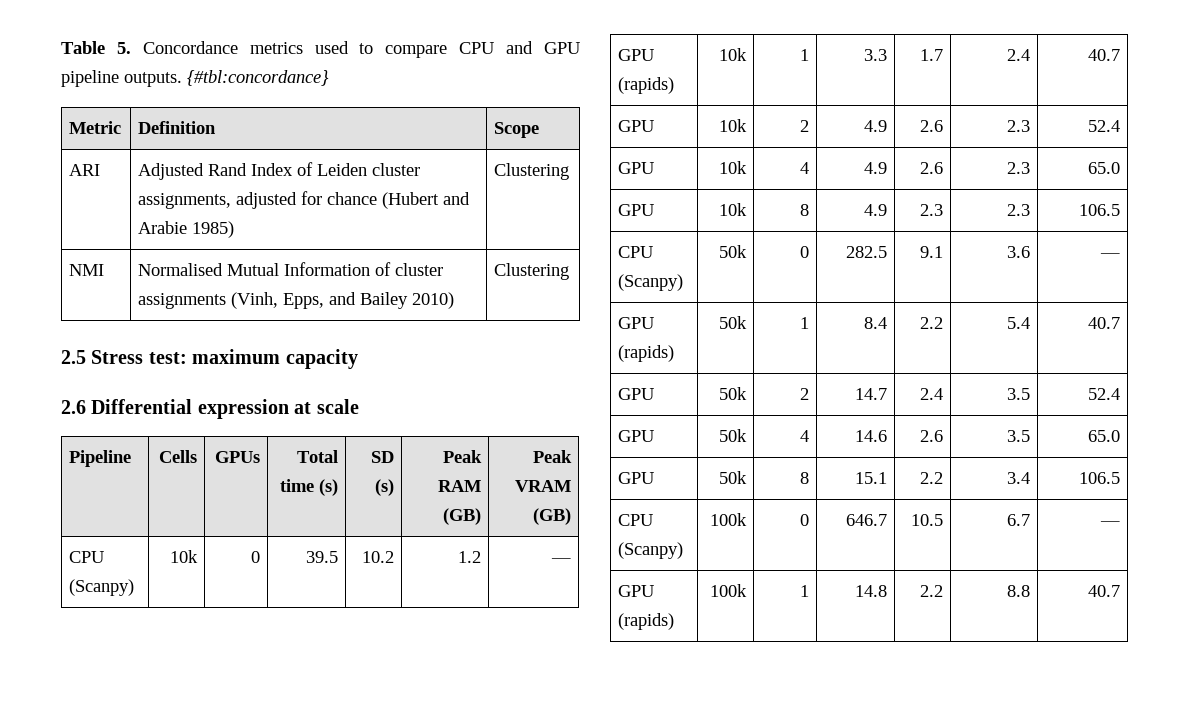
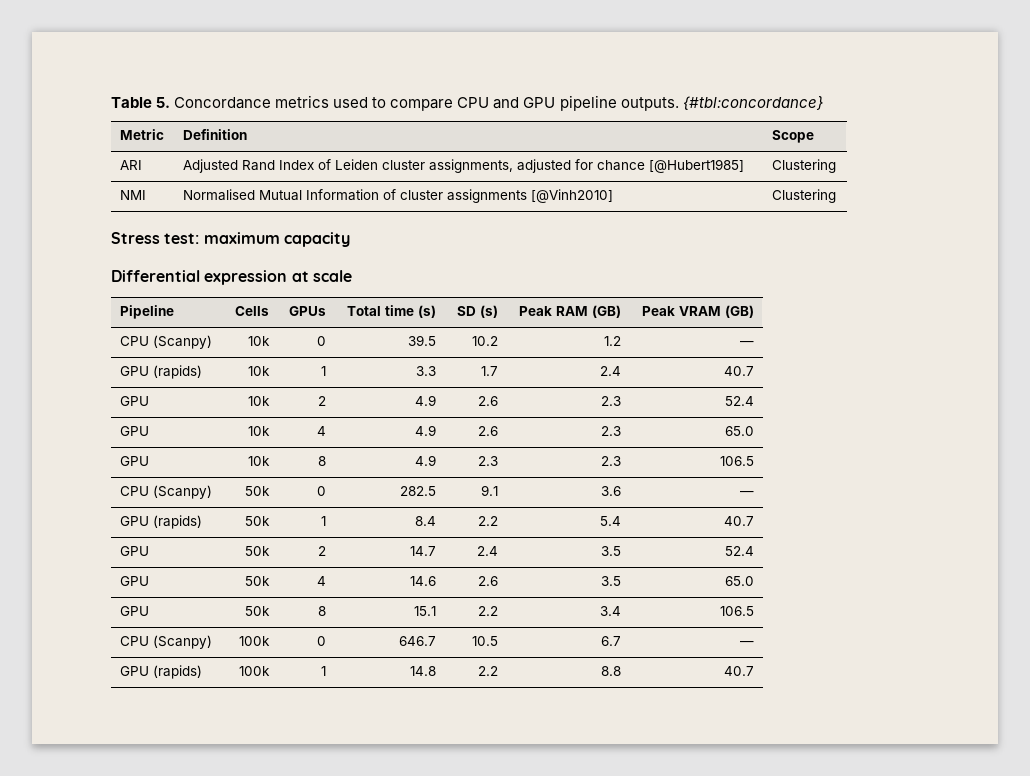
[382,192,471,209] [138,221,235,238] (Hubert and Arabie 1985) -> [649,159,745,173] [@Hubert1985]
[231,292,455,309] [494,263,570,280] [61,350,86,364] (Vinh, Epps, and Bailey 2010) | Clustering // 2.5 -> [531,189,614,203] [772,189,837,203] [@Vinh2010] | Clustering //
[61,400,86,414] 2.6 -> (350, 239) none

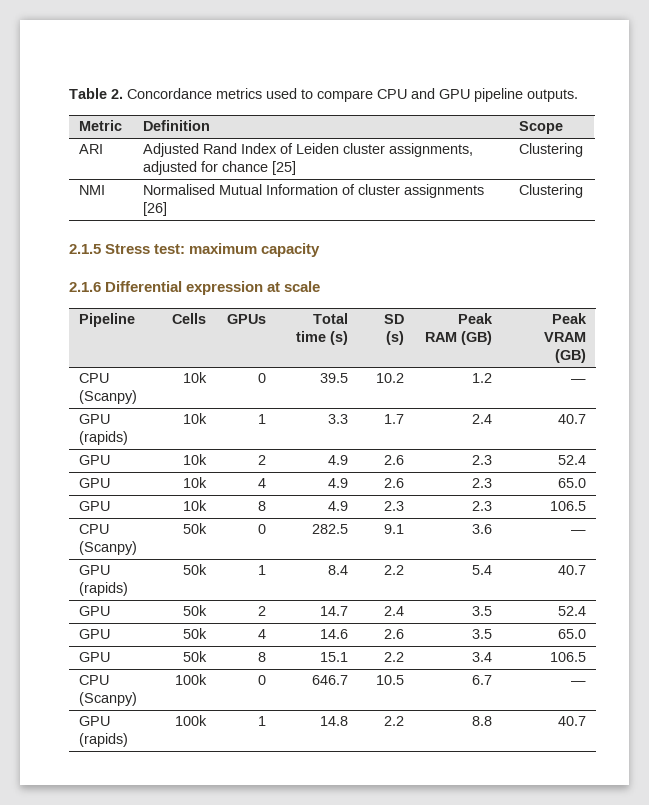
[156,97,171,108] 5. -> [111,89,123,99] 2.
[682,96,823,110] {#tbl:concordance} -> (578, 95) none
[649,159,745,173] [@Hubert1985] -> [272,161,297,175] [25]
[531,189,614,203] [772,189,837,203] [@Vinh2010] | Clustering // -> [143,202,168,216] [519,184,584,198] [69,244,101,254] [26] | Clustering // 2.1.5
(350, 239) none -> [69,282,101,292] 2.1.6

